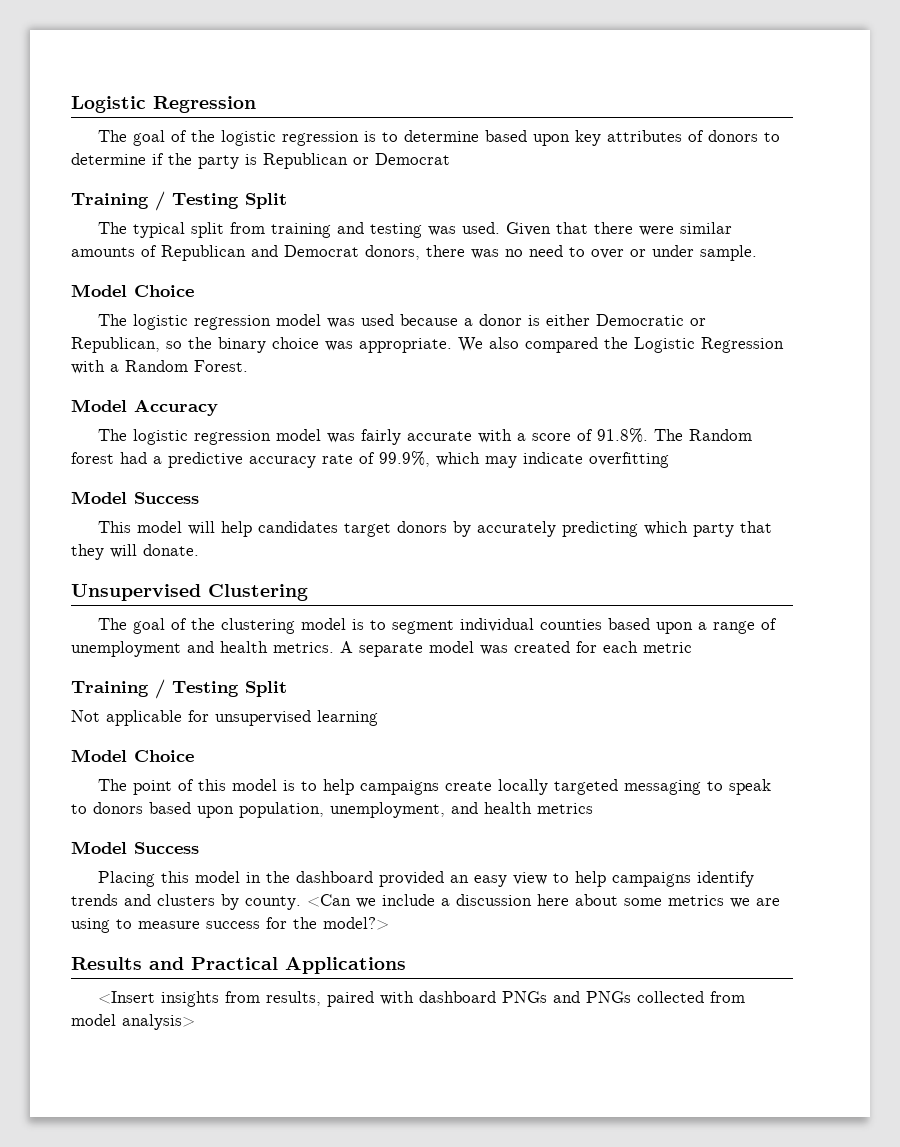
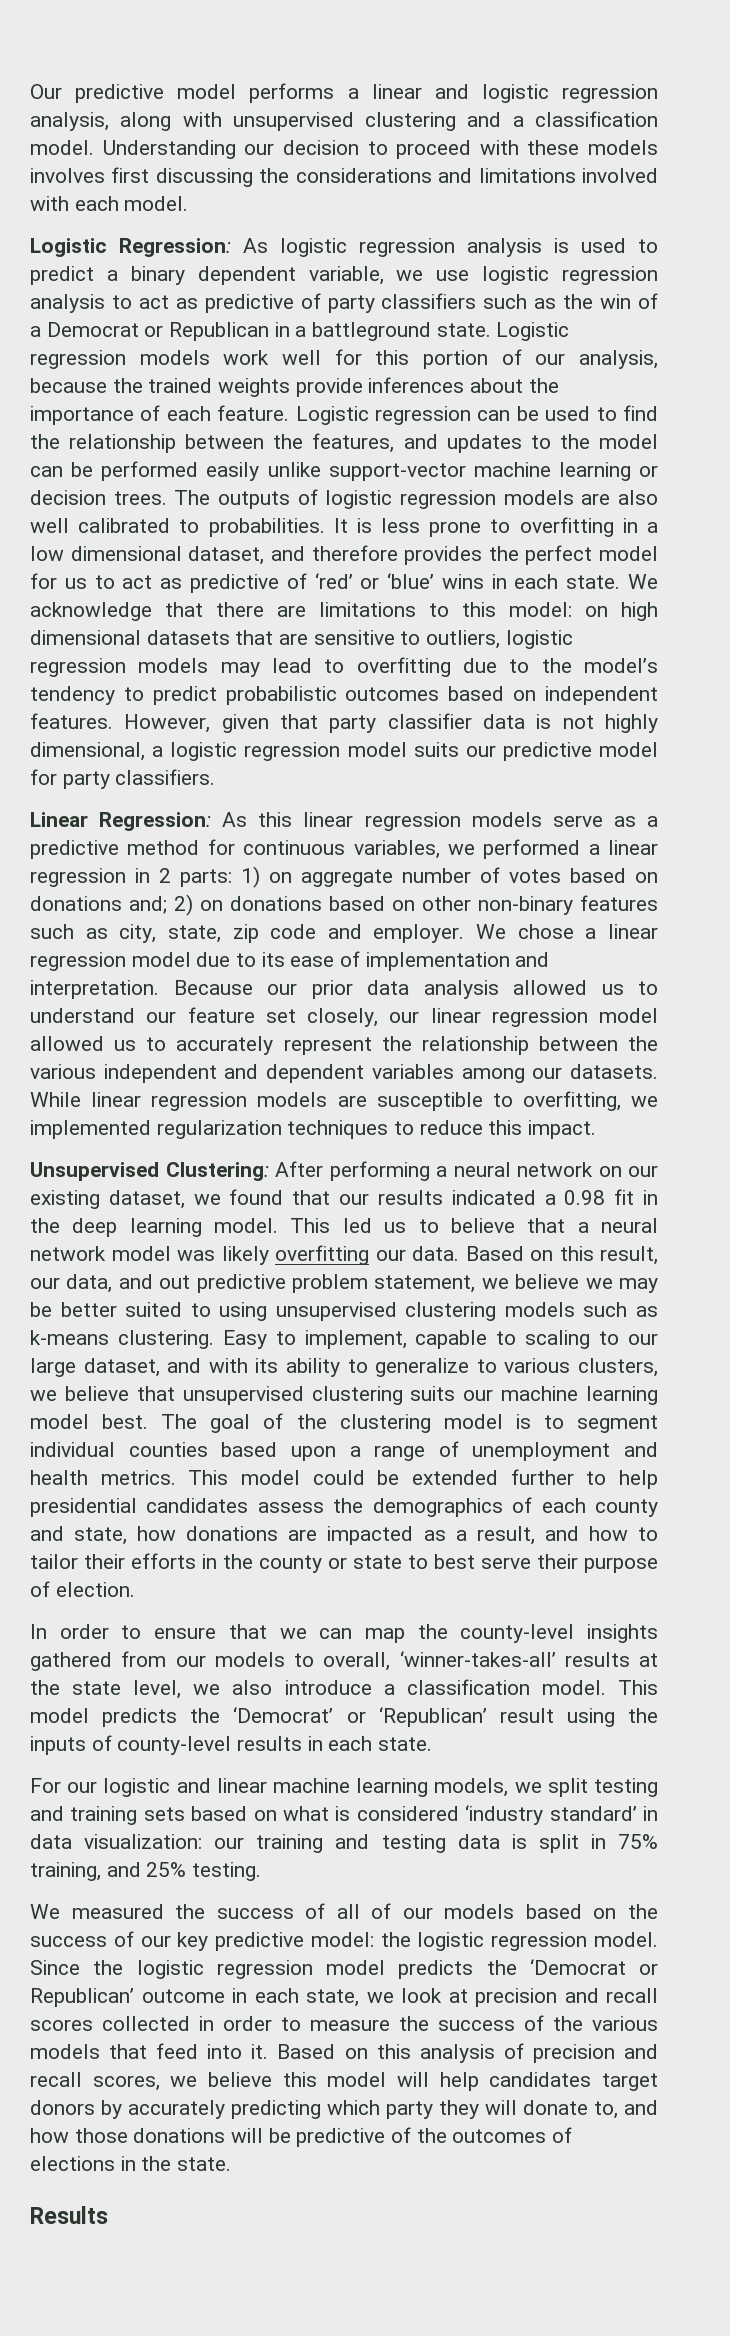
[71,96,256,113] [98,130,781,146] [71,153,450,169] [71,191,287,211] [98,222,733,238] [71,245,757,261] [71,284,194,297] [98,314,707,330] [71,337,784,353] [71,360,248,374] [71,399,218,416] [98,428,753,445] [71,451,669,468] [71,491,199,504] [98,521,773,537] [71,544,199,560] [71,584,308,601] Logistic Regression // The goal of the logistic regression is to determine based upon key attributes of donors to determine if the party is Republican or Democrat // Training / Testing Split // The typical split from training and testing was used. Given that there were similar amounts of Republican and Democrat donors, there was no need to over or under sample. // Model Choice // The logistic regression model was used because a donor is either Democratic or Republican, so the binary choice was appropriate. We also compared the Logistic Regression with a Random Forest. // Model Accuracy // The logistic regression model was fairly accurate with a score of 91.8%. The Random forest had a predictive accuracy rate of 99.9%, which may indicate overfitting // Model Success // This model will help candidates target donors by accurately predicting which party that they will donate. // Unsupervised Clustering // -> [30,83,658,103] [30,111,658,131] [30,140,658,159] [30,167,658,187] [30,196,189,211] [30,238,658,257] [30,266,658,285] [30,293,658,313] [30,322,570,341] [30,349,659,369] [30,377,559,397] [30,405,658,425] [30,433,658,453] [30,461,658,481] [30,489,658,509] [30,517,658,537] [30,545,658,565] [30,573,658,593] [30,602,658,621] [30,630,573,649] [30,657,658,677] [30,686,658,705] [30,713,658,733] [30,742,658,761] [30,769,216,789] [30,812,658,831] [30,839,658,859] [30,866,658,888] [30,894,658,916] [30,924,658,943] [30,951,550,971] [30,980,658,999] [30,1007,658,1027] [30,1036,658,1055] [30,1064,658,1083] [30,1091,658,1111] [30,1120,597,1139] [30,1161,658,1181] [30,1189,659,1209] [30,1218,658,1237] [30,1245,658,1265] [30,1274,658,1293] [30,1302,658,1321] [30,1330,659,1349] [30,1358,659,1377] [30,1386,658,1405] [30,1414,149,1429] Our predictive model performs a linear and logistic regression analysis, along with unsupervised clustering and a classification model. Understanding our decision to proceed with these models involves first discussing the considerations and limitations involved with each model. // Logistic Regression: As logistic regression analysis is used to predict a binary dependent variable, we use logistic regression analysis to act as predictive of party classifiers such as the win of a Democrat or Republican in a battleground state. Logistic regression models work well for this portion of our analysis, because the trained weights provide inferences about the importance of each feature. Logistic regression can be used to find the relationship between the features, and updates to the model can be performed easily unlike support-vector machine learning or decision trees. The outputs of logistic regression models are also well calibrated to probabilities. It is less prone to overfitting in a low dimensional dataset, and therefore provides the perfect model for us to act as predictive of ‘red’ or ‘blue’ wins in each state. We acknowledge that there are limitations to this model: on high dimensional datasets that are sensitive to outliers, logistic regression models may lead to overfitting due to the model’s tendency to predict probabilistic outcomes based on independent features. However, given that party classifier data is not highly dimensional, a logistic regression model suits our predictive model for party classifiers. // Linear Regression: As this linear regression models serve as a predictive method for continuous variables, we performed a linear regression in 2 parts: 1) on aggregate number of votes based on donations and; 2) on donations based on other non-binary features such as city, state, zip code and employer. We chose a linear regression model due to its ease of implementation and interpretation. Because our prior data analysis allowed us to understand our feature set closely, our linear regression model allowed us to accurately represent the relationship between the various independent and dependent variables among our datasets. While linear regression models are susceptible to overfitting, we implemented regularization techniques to reduce this impact. // Unsupervised Clustering: After performing a neural network on our existing dataset, we found that our results indicated a 0.98 fit in the deep learning model. This led us to believe that a neural network model was likely overfitting our data. Based on this result, our data, and out predictive problem statement, we believe we may be better suited to using unsupervised clustering models such as k-means clustering. Easy to implement, capable to scaling to our large dataset, and with its ability to generalize to various clusters, we believe that unsupervised clustering suits our machine learning model best.
[340,641,692,657] [71,679,287,699] [71,710,378,726] [71,749,194,762] [98,779,772,795] [71,802,593,818] [71,841,199,854] [98,871,755,887] [71,894,780,910] [71,917,389,933] [71,957,406,974] [98,991,746,1007] [71,1014,195,1030] A separate model was created for each metric // Training / Testing Split // Not applicable for unsupervised learning // Model Choice // The point of this model is to help campaigns create locally targeted messaging to speak to donors based upon population, unemployment, and health metrics // Model Success // Placing this model in the dashboard provided an easy view to help campaigns identify trends and clusters by county. <Can we include a discussion here about some metrics we are using to measure success for the model?> // Results and Practical Applications // <Insert insights from results, paired with dashboard PNGs and PNGs collected from model analysis> -> [188,1469,658,1489] [30,1497,659,1517] [30,1526,658,1545] [30,1553,658,1573] [30,1581,135,1597] [30,1624,658,1643] [30,1651,658,1671] [30,1679,658,1699] [30,1707,658,1727] [30,1735,433,1755] [30,1778,658,1797] [30,1805,658,1825] [30,1834,659,1853] [30,1862,262,1881] [30,1903,658,1919] [30,1931,658,1951] [30,1959,658,1979] [30,1988,658,2007] [30,2015,658,2031] [30,2043,658,2063] [30,2072,658,2091] [30,2100,658,2119] [30,2127,573,2147] [30,2156,232,2171] [30,2206,108,2224] This model could be extended further to help presidential candidates assess the demographics of each county and state, how donations are impacted as a result, and how to tailor their efforts in the county or state to best serve their purpose of election. // In order to ensure that we can map the county-level insights gathered from our models to overall, ‘winner-takes-all’ results at the state level, we also introduce a classification model. This model predicts the ‘Democrat’ or ‘Republican’ result using the inputs of county-level results in each state. // For our logistic and linear machine learning models, we split testing and training sets based on what is considered ‘industry standard’ in data visualization: our training and testing data is split in 75% training, and 25% testing. // We measured the success of all of our models based on the success of our key predictive model: the logistic regression model. Since the logistic regression model predicts the ‘Democrat or Republican’ outcome in each state, we look at precision and recall scores collected in order to measure the success of the various models that feed into it. Based on this analysis of precision and recall scores, we believe this model will help candidates target donors by accurately predicting which party they will donate to, and how those donations will be predictive of the outcomes of elections in the state. // Results

